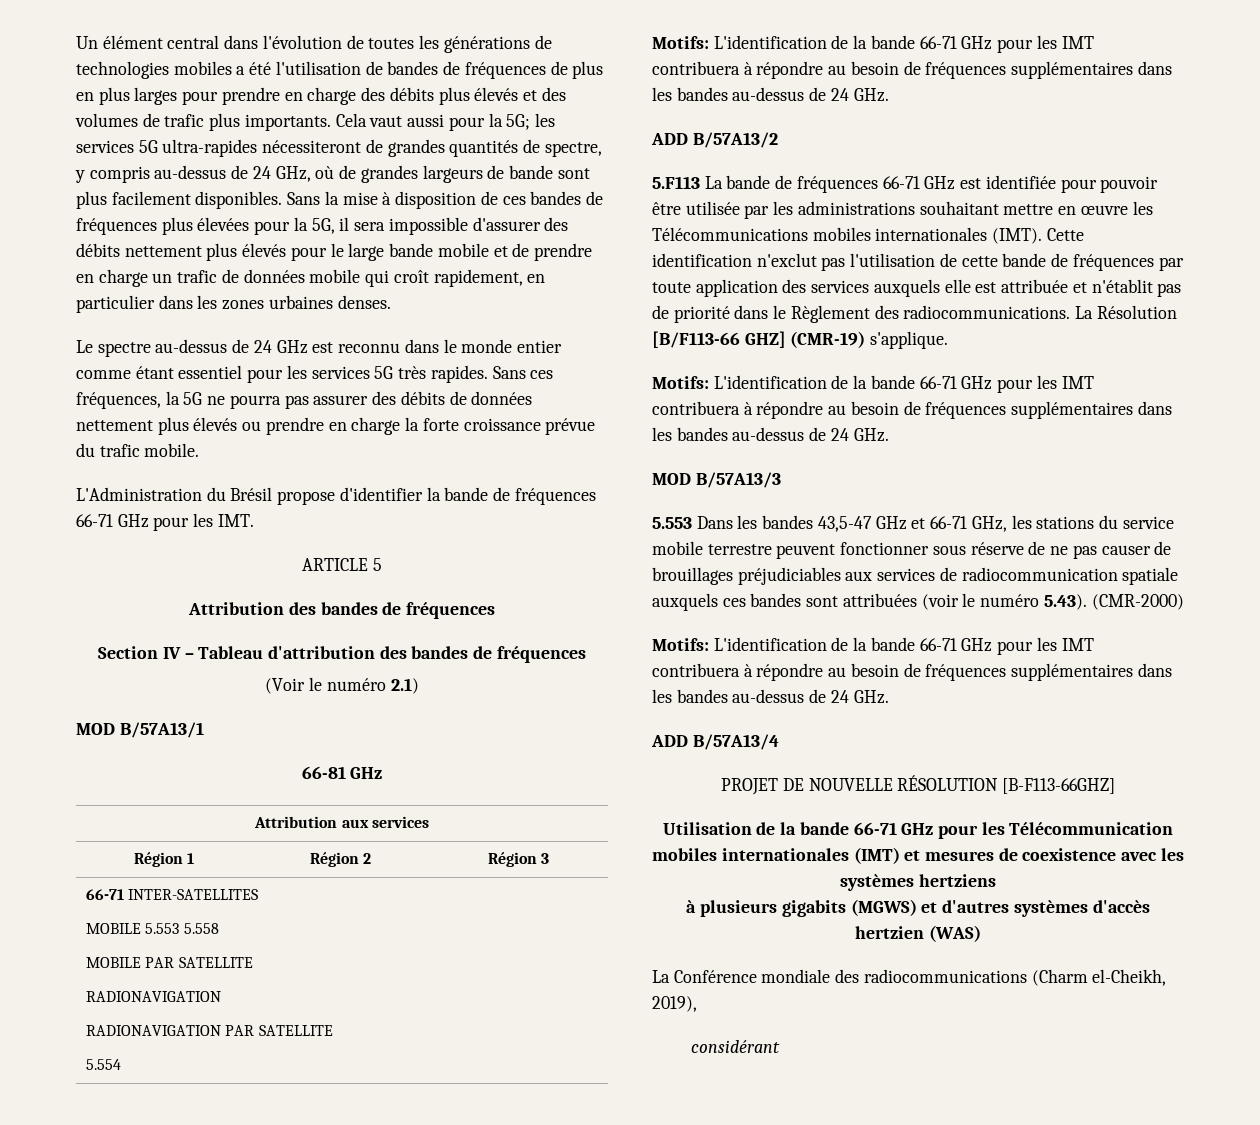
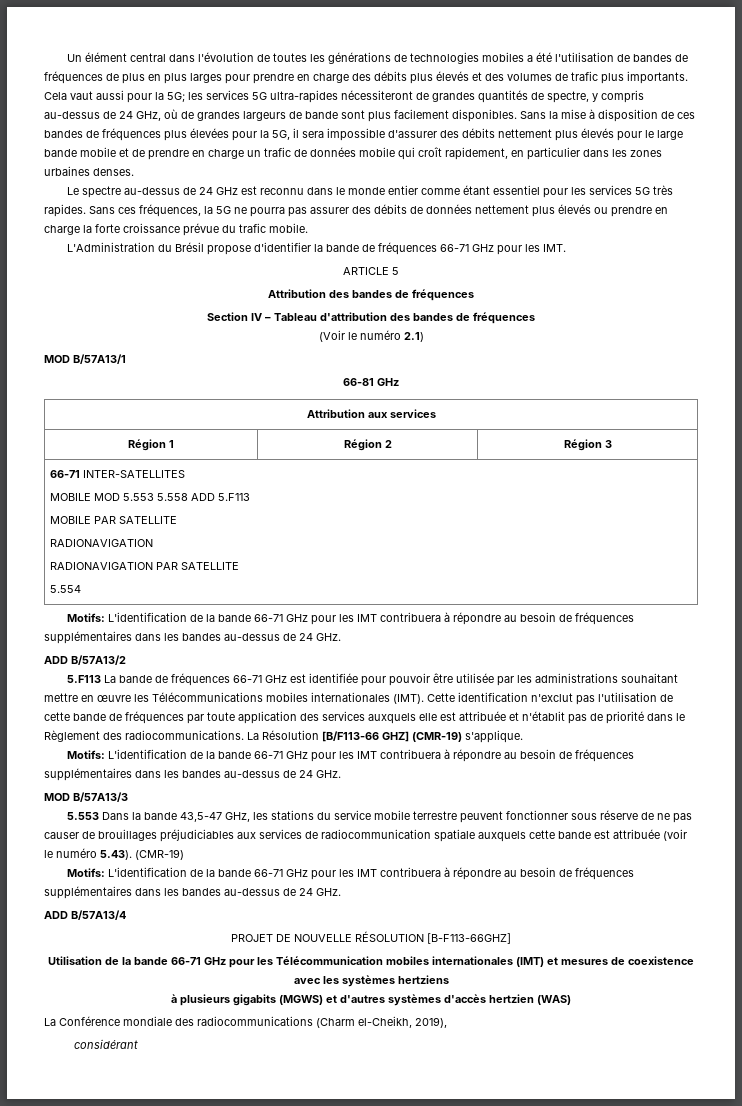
(142, 928) none -> [93,493,120,501] MOD
(219, 928) none -> [190,493,250,501] ADD 5.F113
[737,515,968,532] les bandes 43,5-47 GHz et 66-71 -> [131,812,222,822] la bande 43,5-47
[722,593,917,607] ces bandes sont attribuées -> [529,829,660,839] cette bande est attribuée
[1091,594,1184,610] (CMR-2000) -> [135,849,184,860] (CMR-19)

